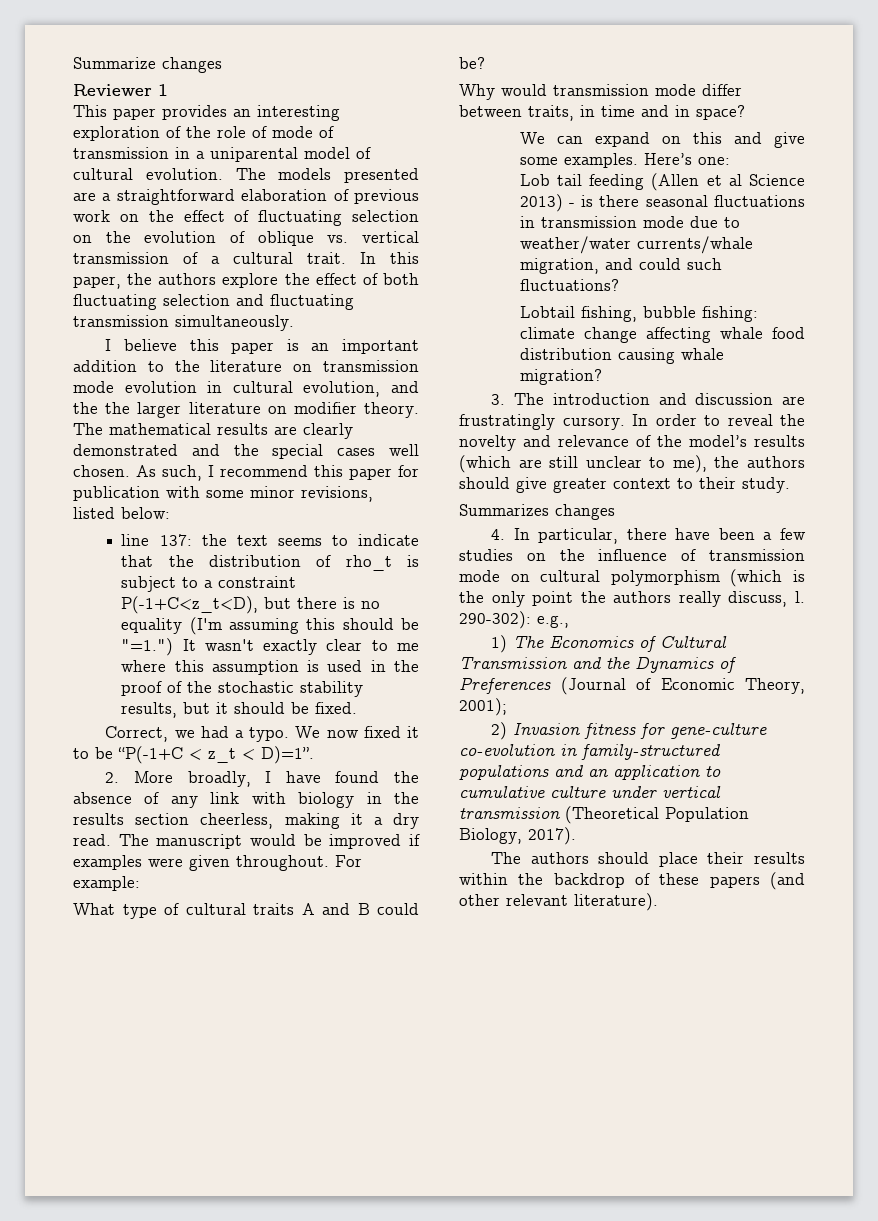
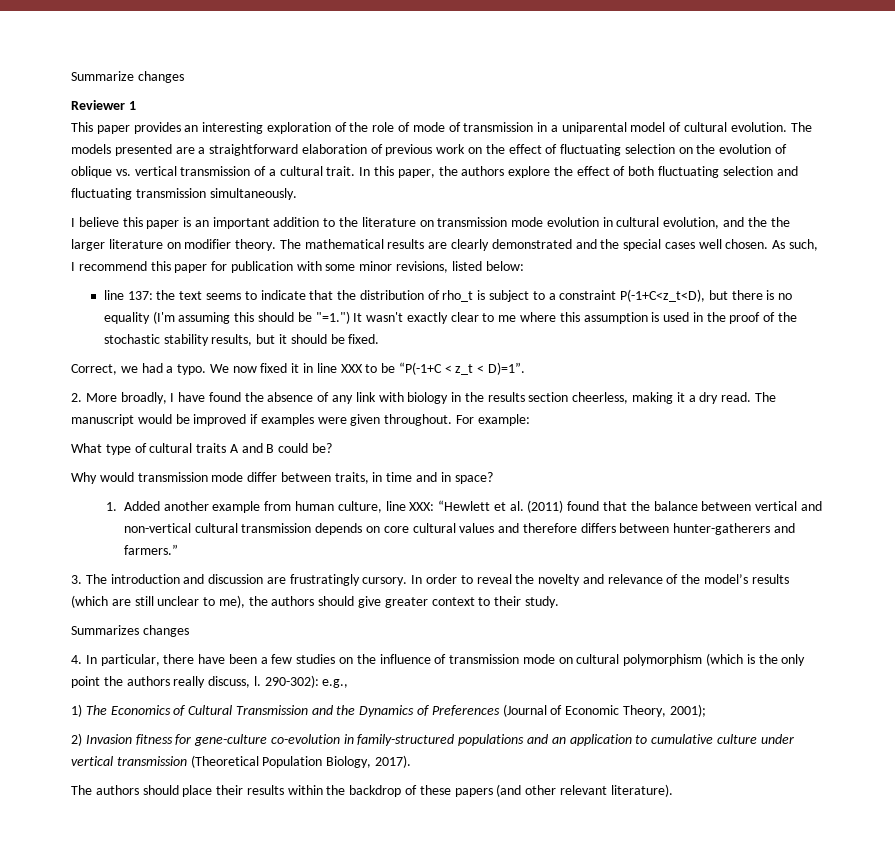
(419, 732) none -> [303,363,363,373] in line XXX
[519,132,805,148] [519,153,730,168] [519,173,805,191] [519,194,805,212] [519,216,740,228] [519,236,753,254] [519,258,722,274] [519,279,619,291] [519,306,758,322] [519,327,805,343] [519,348,724,364] [519,369,602,385] We can expand on this and give some examples. Here’s one: // Lob tail feeding (Allen et al Science 2013) - is there seasonal fluctuations in transmission mode due to weather/water currents/whale migration, and could such fluctuations? // Lobtail fishing, bubble fishing: climate change affecting whale food distribution causing whale migration? -> [105,500,822,513] [123,523,796,535] [123,544,178,555] 1. Added another example from human culture, line XXX: “Hewlett et al. (2011) found that the balance between vertical and non-vertical cultural transmission depends on core cultural values and therefore differs between hunter-gatherers and farmers.”

